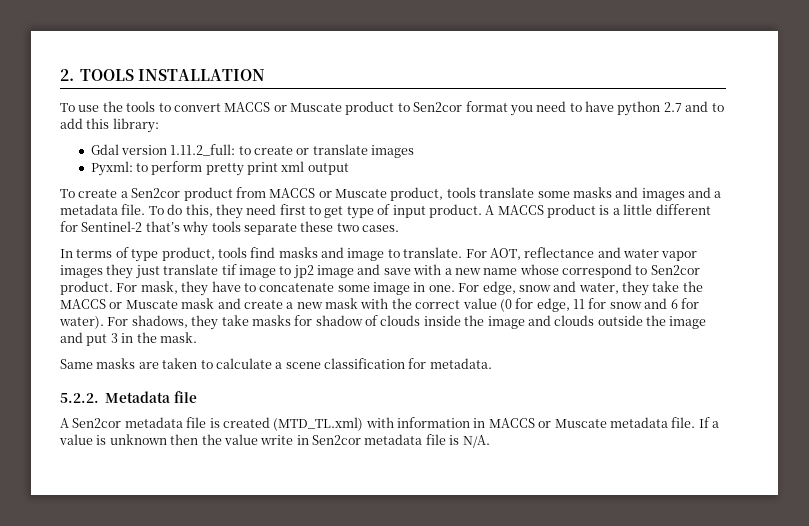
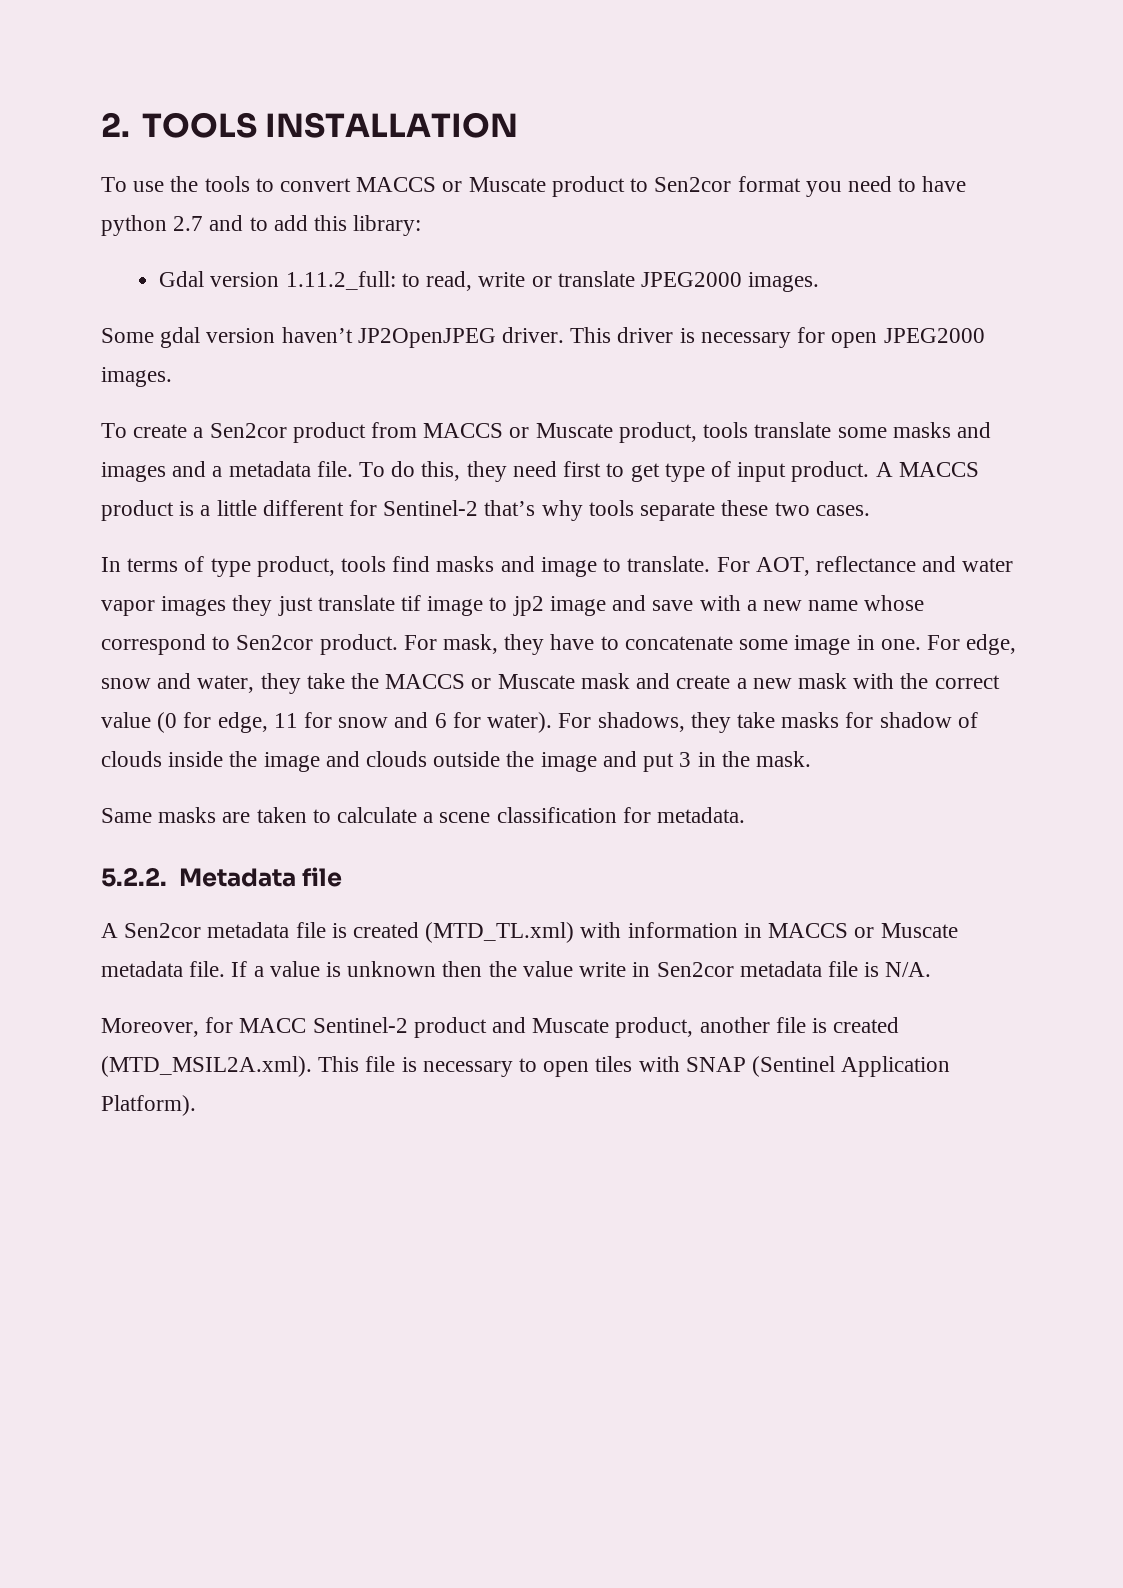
[254,144,415,158] [90,161,349,176] create or translate images // Pyxml: to perform pretty print xml output -> [426,271,820,292] [101,327,985,348] [101,367,172,387] read, write or translate JPEG2000 images. // Some gdal version haven’t JP2OpenJPEG driver. This driver is necessary for open JPEG2000 images.
(490, 441) none -> [101,1017,900,1038] [101,1056,951,1077] [101,1095,196,1116] // Moreover, for MACC Sentinel-2 product and Muscate product, another file is created (MTD_MSIL2A.xml). This file is necessary to open tiles with SNAP (Sentinel Application Platform).

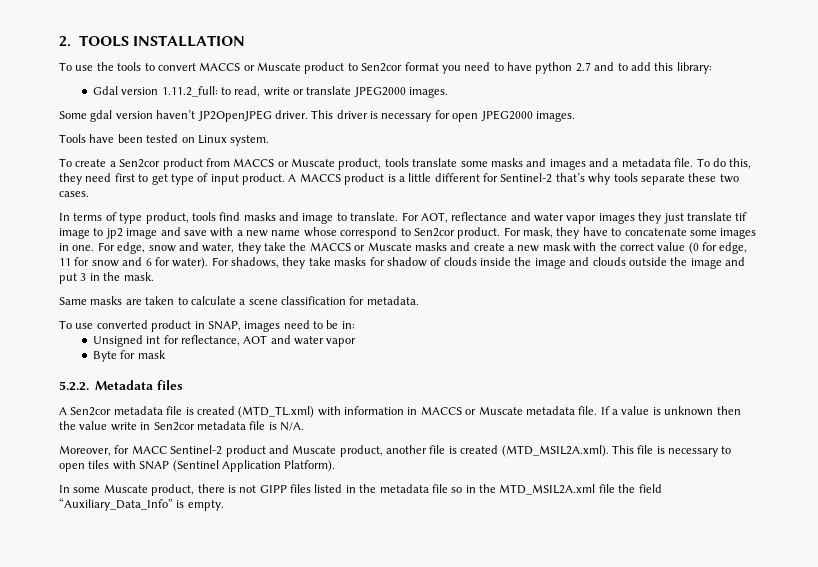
(172, 377) none -> [59,134,270,146] // Tools have been tested on Linux system.
[794,635,851,655] image -> [720,228,757,239] images
[580,673,630,689] mask -> [414,242,447,251] masks
(746, 815) none -> [59,320,355,332] [92,335,357,347] [92,350,166,362] // To use converted product in SNAP, images need to be in: // Unsigned int for reflectance, AOT and water vapor // Byte for mask
[301,867,342,887] file -> [156,380,183,390] files
(196, 1105) none -> [59,484,662,496] [59,498,224,511] // In some Muscate product, there is not GIPP files listed in the metadata file so in the MTD_MSIL2A.xml file the field “Auxiliary_Data_Info” is empty.

